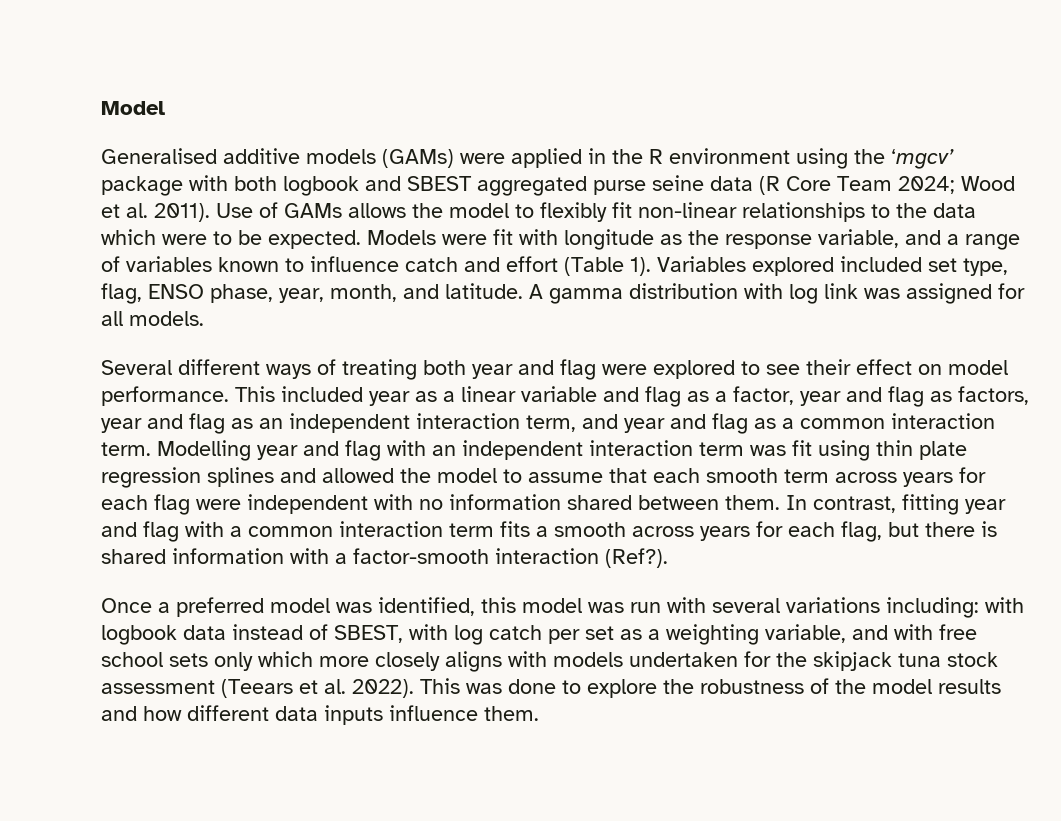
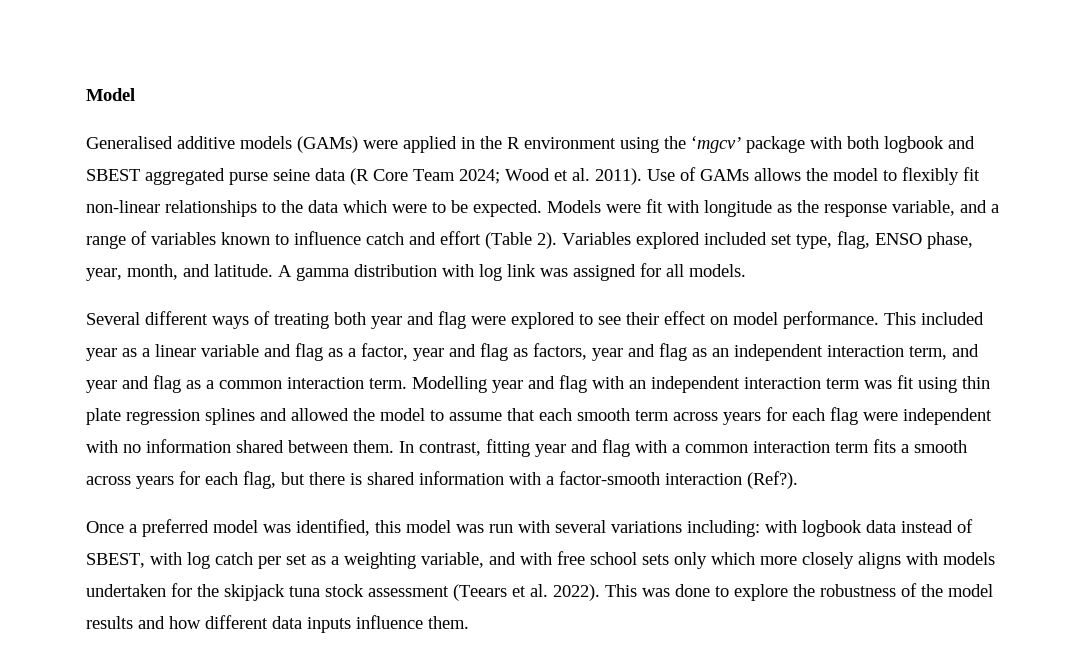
[630,257,651,276] 1). -> [537,232,557,249] 2).

